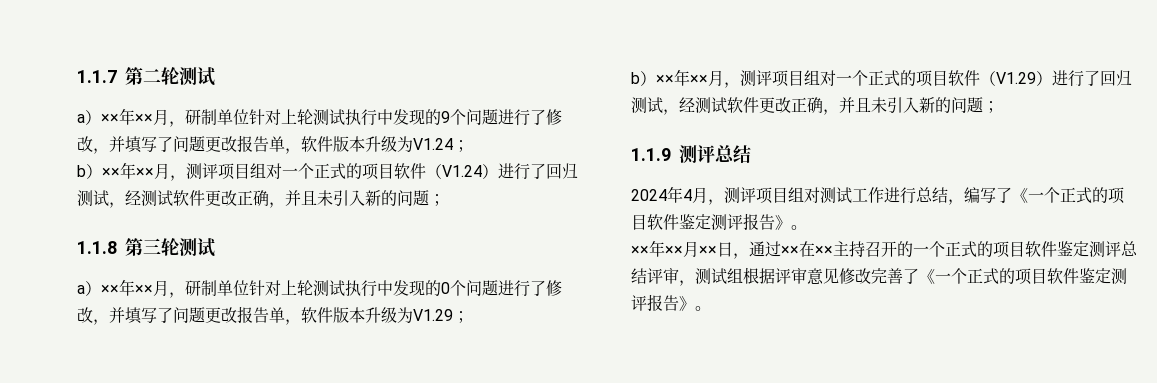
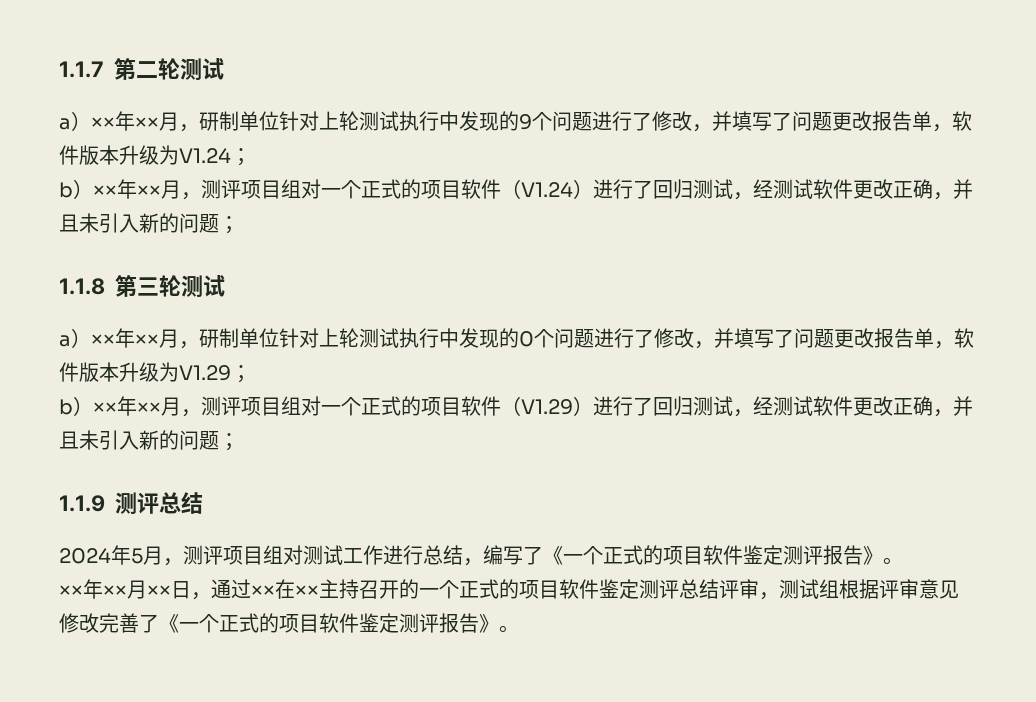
[683,189,692,201] 4 -> [131,548,143,564] 5

